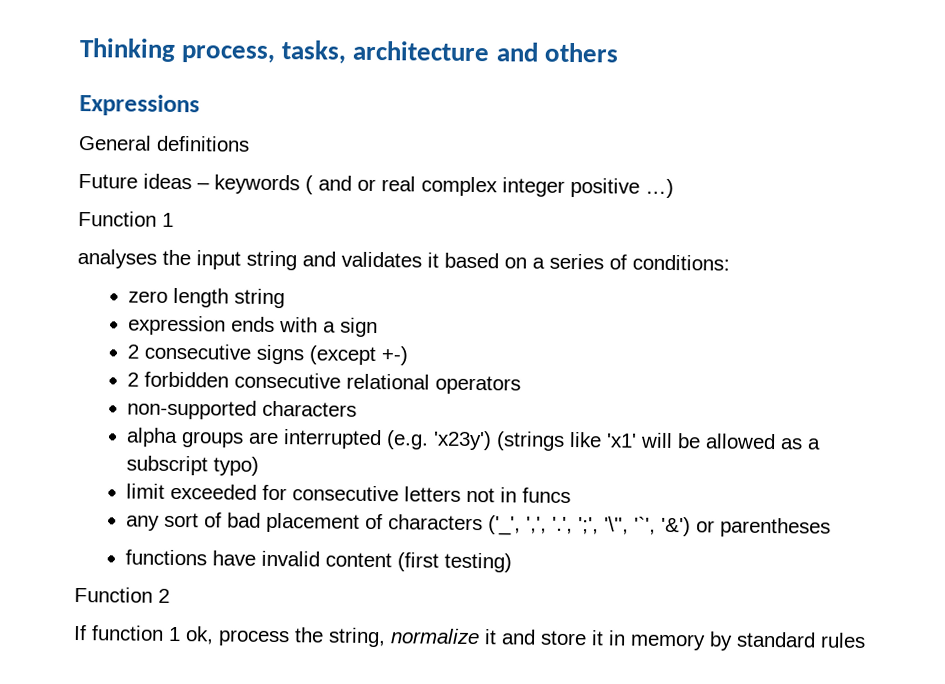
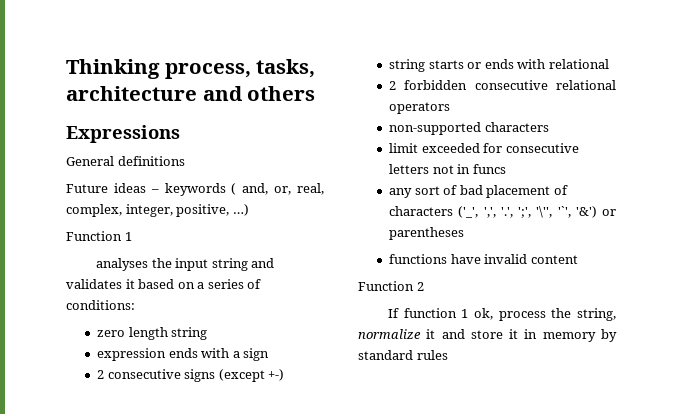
[318,175,640,198] and or real complex integer positive -> [242,183,324,195] [66,204,230,217] and, or, real, complex, integer, positive,
(409, 356) none -> [389,59,609,72] // string starts or ends with relational
[126,427,822,451] [126,455,260,476] // alpha groups are interrupted (e.g. 'x23y') (strings like 'x1' will be allowed as a subscript typo) -> (549, 127) none
[397,552,513,573] (first testing) -> (578, 259) none

